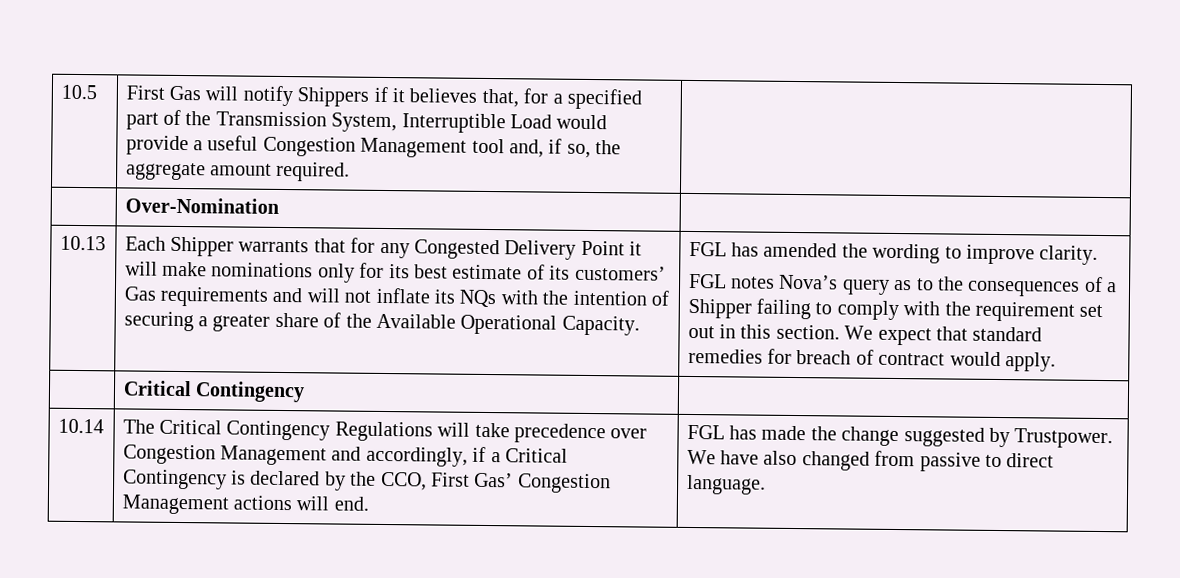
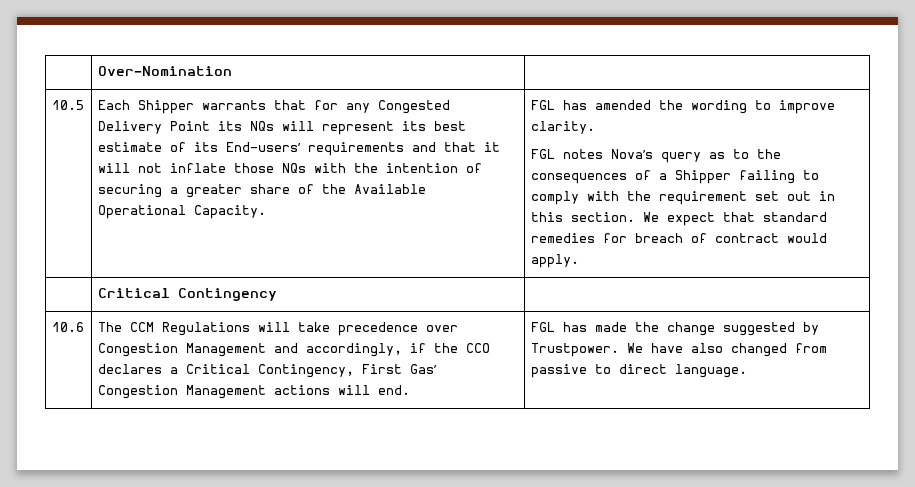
[60,84,97,100] [125,85,642,110] [125,109,608,134] [125,135,622,158] [125,161,351,182] 10.5 | First Gas will notify Shippers if it believes that, for a specified part of the Transmission System, Interruptible Load would provide a useful Congestion Management tool and, if so, the aggregate amount required. | // -> (97, 71) none
[59,235,106,251] 10.13 -> [51,100,84,110] 10.5
[629,241,643,256] [124,261,385,283] it will make nominations only for -> [217,121,394,135] its NQs will represent
[574,265,666,281] [123,286,303,307] customers’ Gas requirements and -> [225,142,500,156] End-users’ requirements and that it
[433,289,455,304] its -> [233,163,274,173] those
[57,418,104,434] 10.14 -> [51,322,84,332] 10.6
[158,419,331,441] Critical Contingency -> [129,322,154,332] CCM
[490,448,568,463] [122,469,427,491] a Critical Contingency is declared by the CCO, -> [433,343,490,353] [97,364,354,378] the CCO declares a Critical Contingency,

